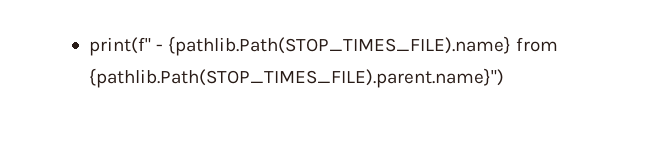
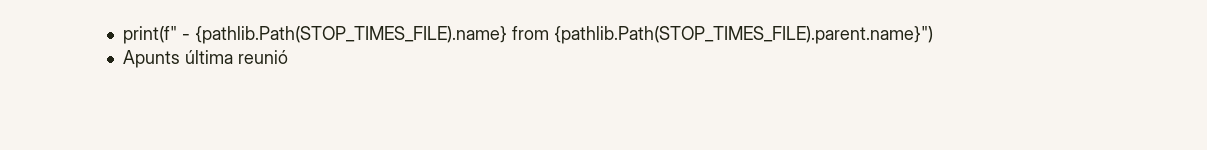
(504, 78) none -> [123,50,289,68] // Apunts última reunió

